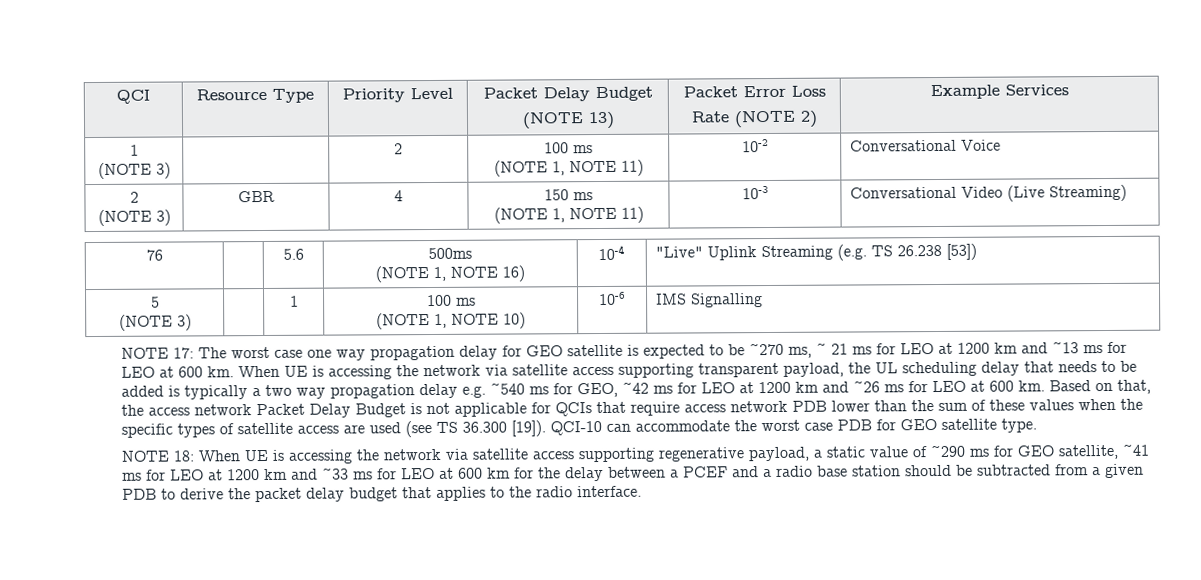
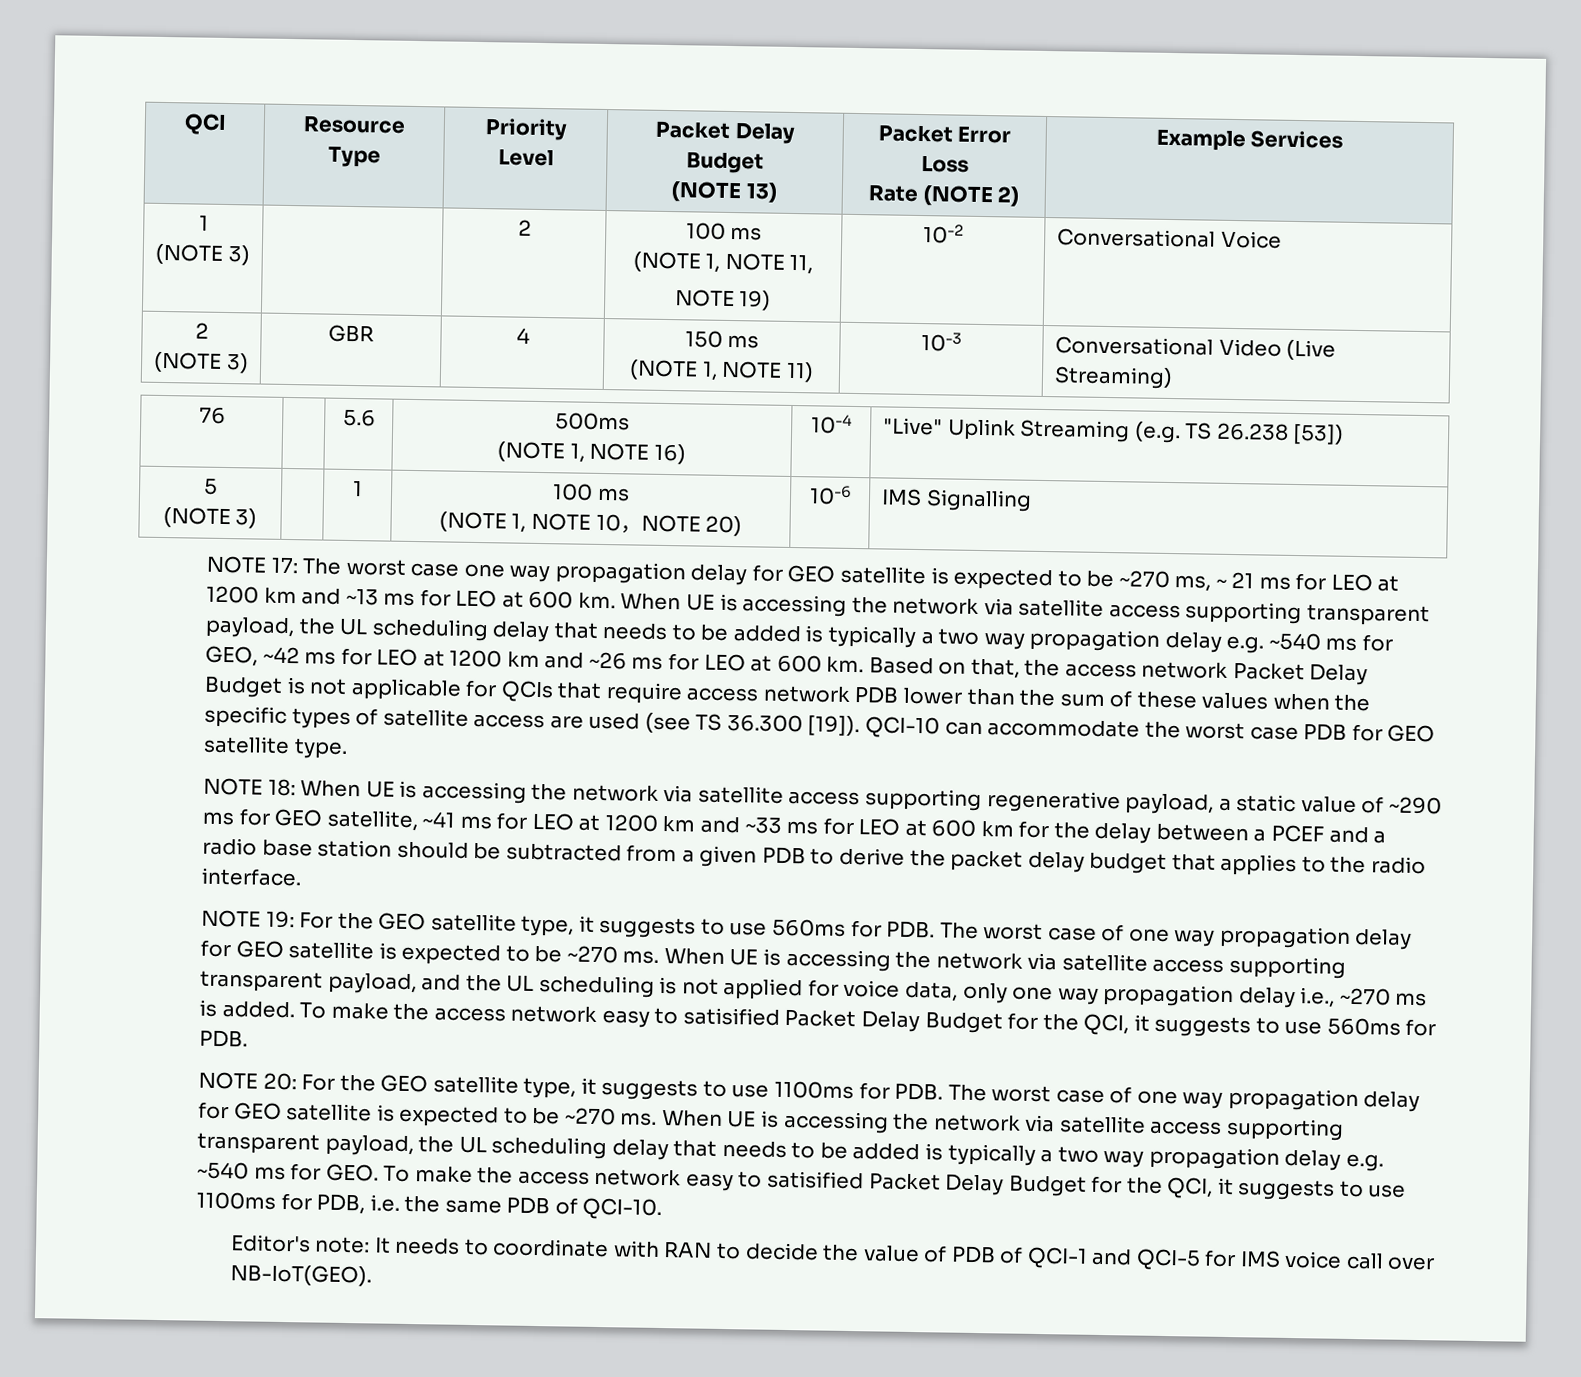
[620,159,644,176] 11) -> [789,254,814,275] [674,289,772,311] 11, // NOTE 19)
[502,312,526,329] 10) -> [595,513,743,537] 10，NOTE 20)
(643, 491) none -> [201,909,1413,950] [200,939,1346,979] [200,970,1428,1009] [199,999,1437,1038] [199,1029,249,1048] [198,1071,1421,1113] [198,1101,1344,1141] [197,1132,1384,1172] [197,1161,1407,1201] [196,1191,663,1221] [229,1234,1436,1271] [229,1264,372,1287] // NOTE 19: For the GEO satellite type, it suggests to use 560ms for PDB. The worst case of one way propagation delay for GEO satellite is expected to be ~270 ms. When UE is accessing the network via satellite access supporting transparent payload, and the UL scheduling is not applied for voice data, only one way propagation delay i.e., ~270 ms is added. To make the access network easy to satisified Packet Delay Budget for the QCI, it suggests to use 560ms for PDB. // NOTE 20: For the GEO satellite type, it suggests to use 1100ms for PDB. The worst case of one way propagation delay for GEO satellite is expected to be ~270 ms. When UE is accessing the network via satellite access supporting transparent payload, the UL scheduling delay that needs to be added is typically a two way propagation delay e.g. ~540 ms for GEO. To make the access network easy to satisified Packet Delay Budget for the QCI, it suggests to use 1100ms for PDB, i.e. the same PDB of QCI-10. // Editor's note: It needs to coordinate with RAN to decide the value of PDB of QCI-1 and QCI-5 for IMS voice call over NB-IoT(GEO).

